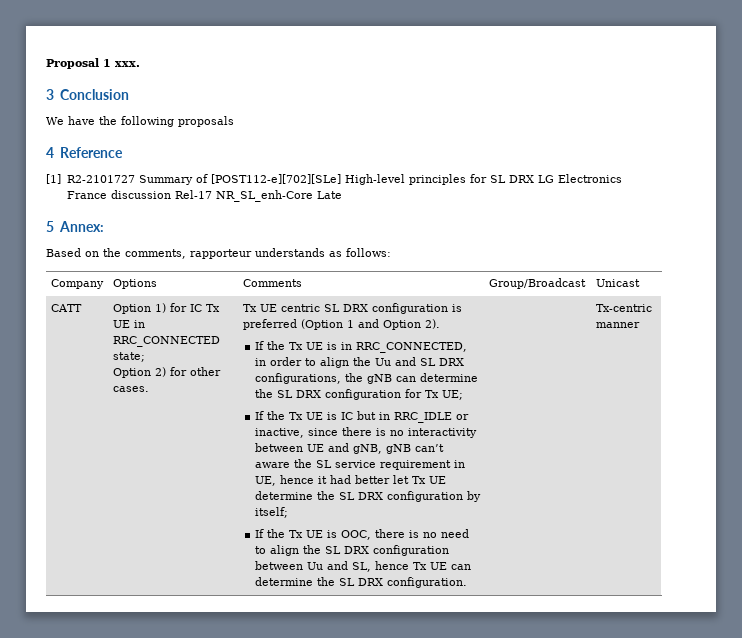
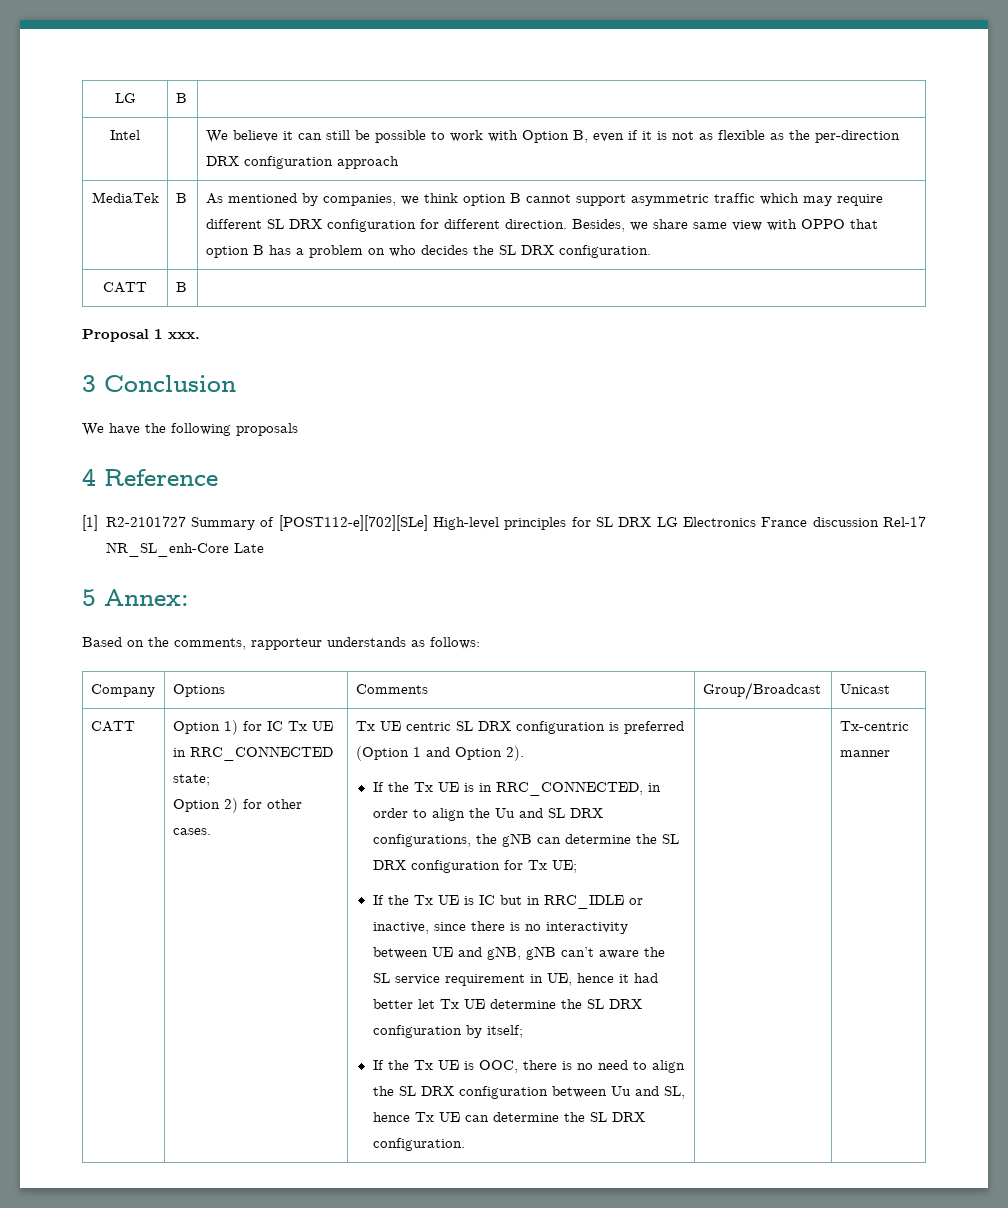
(46, 63) none -> [114,93,136,103] [175,93,187,103] [110,130,140,140] [205,130,900,143] [205,156,399,169] [91,192,159,203] [175,193,187,203] [205,193,883,206] [205,219,878,232] [205,245,651,258] [103,282,147,293] [175,282,187,292] LG | B | // Intel | | We believe it can still be possible to work with Option B, even if it is not as flexible as the per-direction DRX configuration approach // MediaTek | B | As mentioned by companies, we think option B cannot support asymmetric traffic which may require different SL DRX configuration for different direction. Besides, we share same view with OPPO that option B has a problem on who decides the SL DRX configuration. // CATT | B | //

